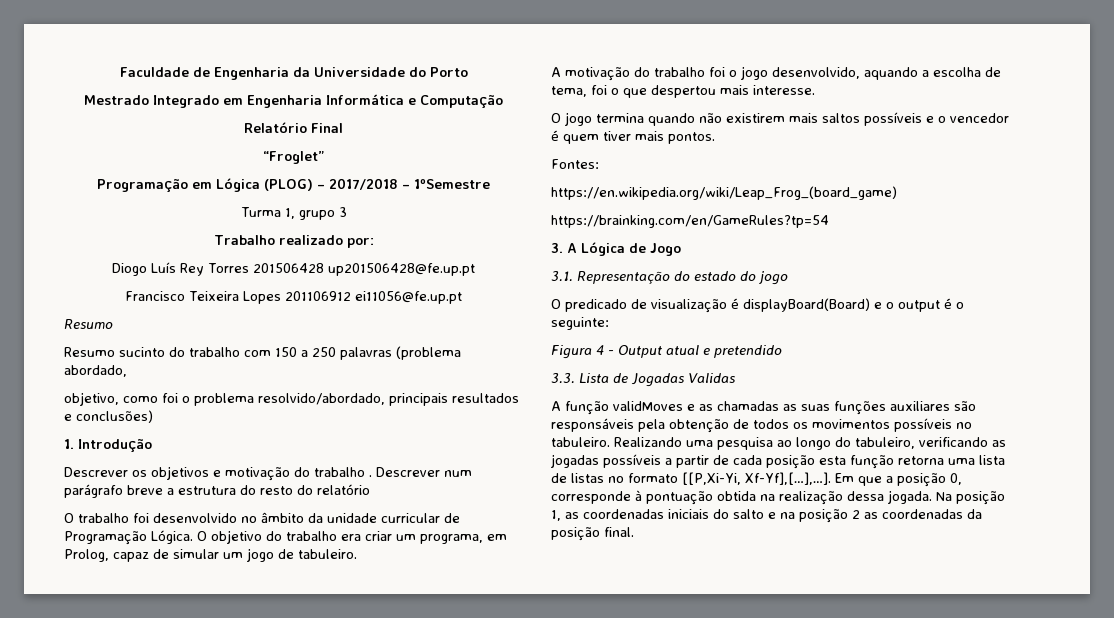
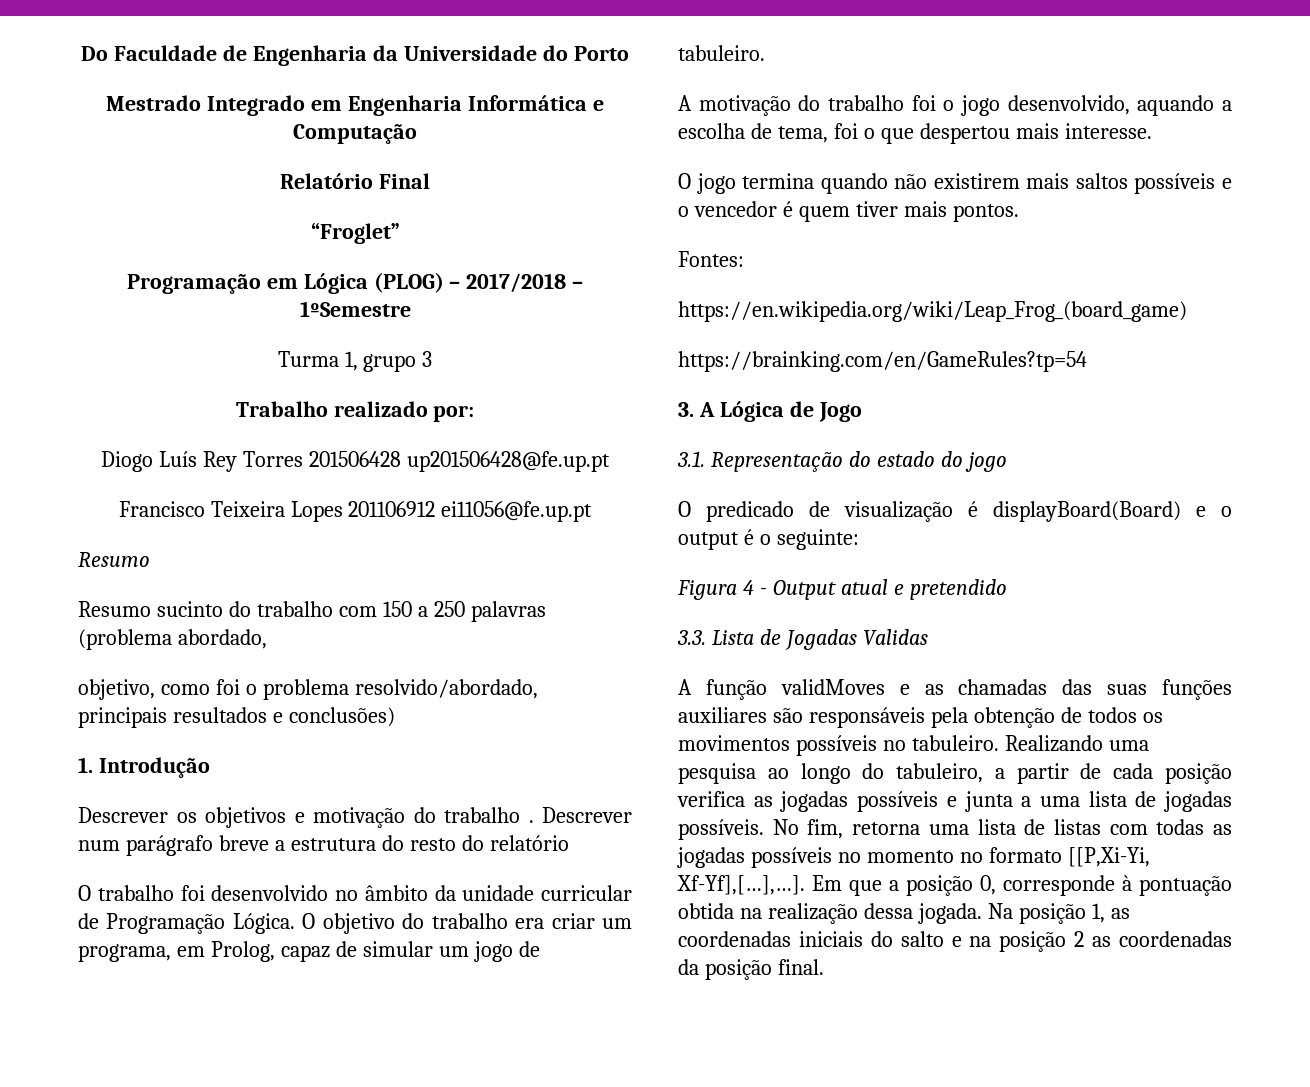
(119, 72) none -> [81,46,109,61] Do
[783,404,797,411] as -> [1062,679,1093,695] das
[919,437,1006,447] [551,454,661,468] verificando as jogadas possíveis -> (984, 773) none
[819,455,894,469] esta função -> [677,791,1232,812] [678,819,844,840] verifica as jogadas possíveis e junta a uma lista de jogadas possíveis. No fim,
(604, 478) none -> [1109,819,1232,835] [677,847,954,868] com todas as jogadas possíveis no momento

